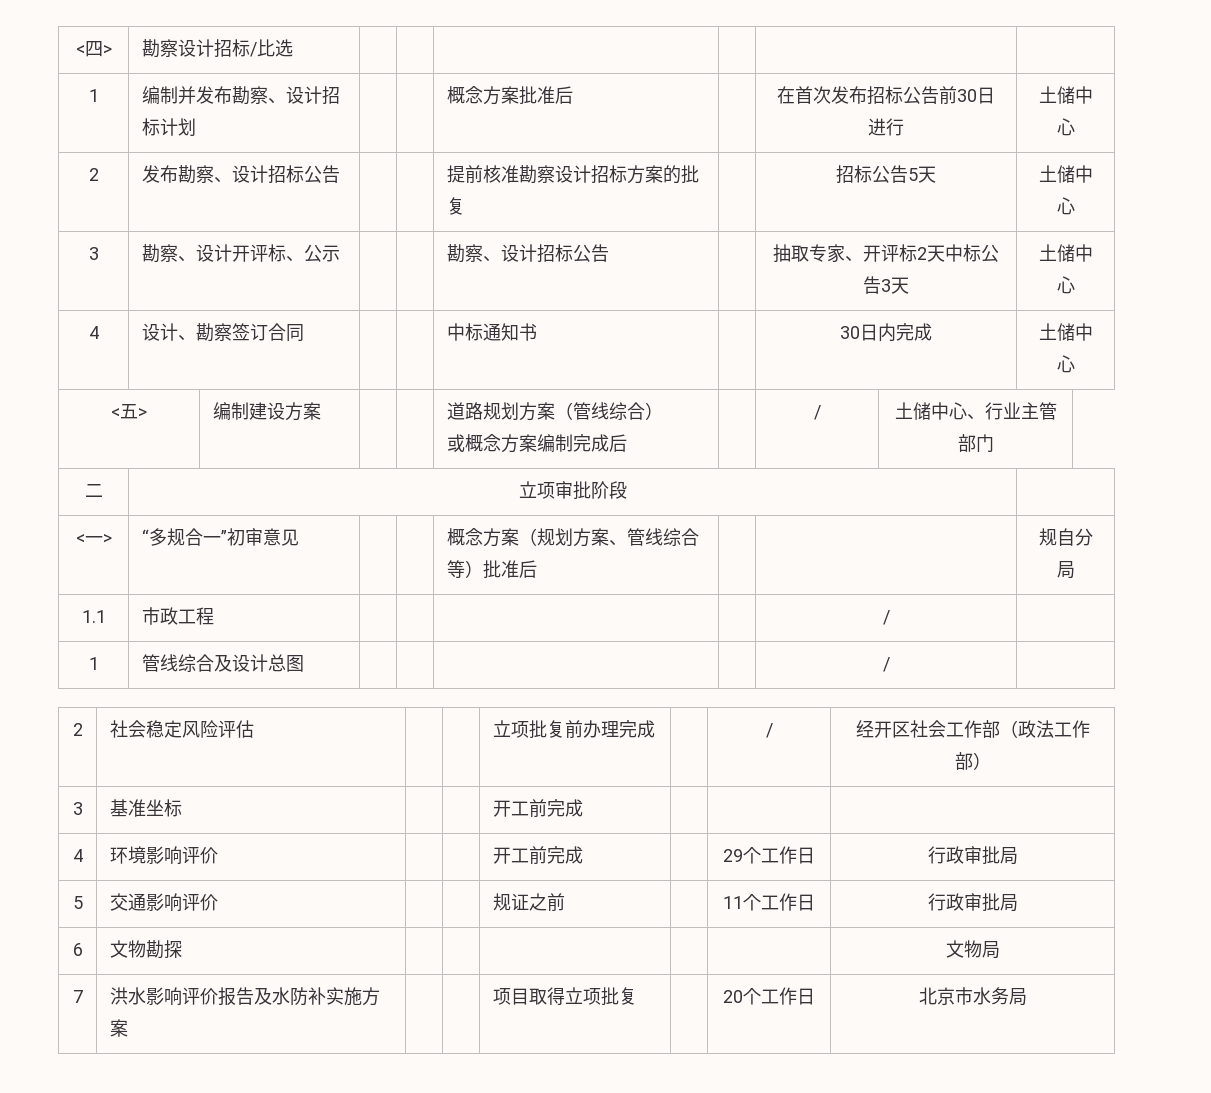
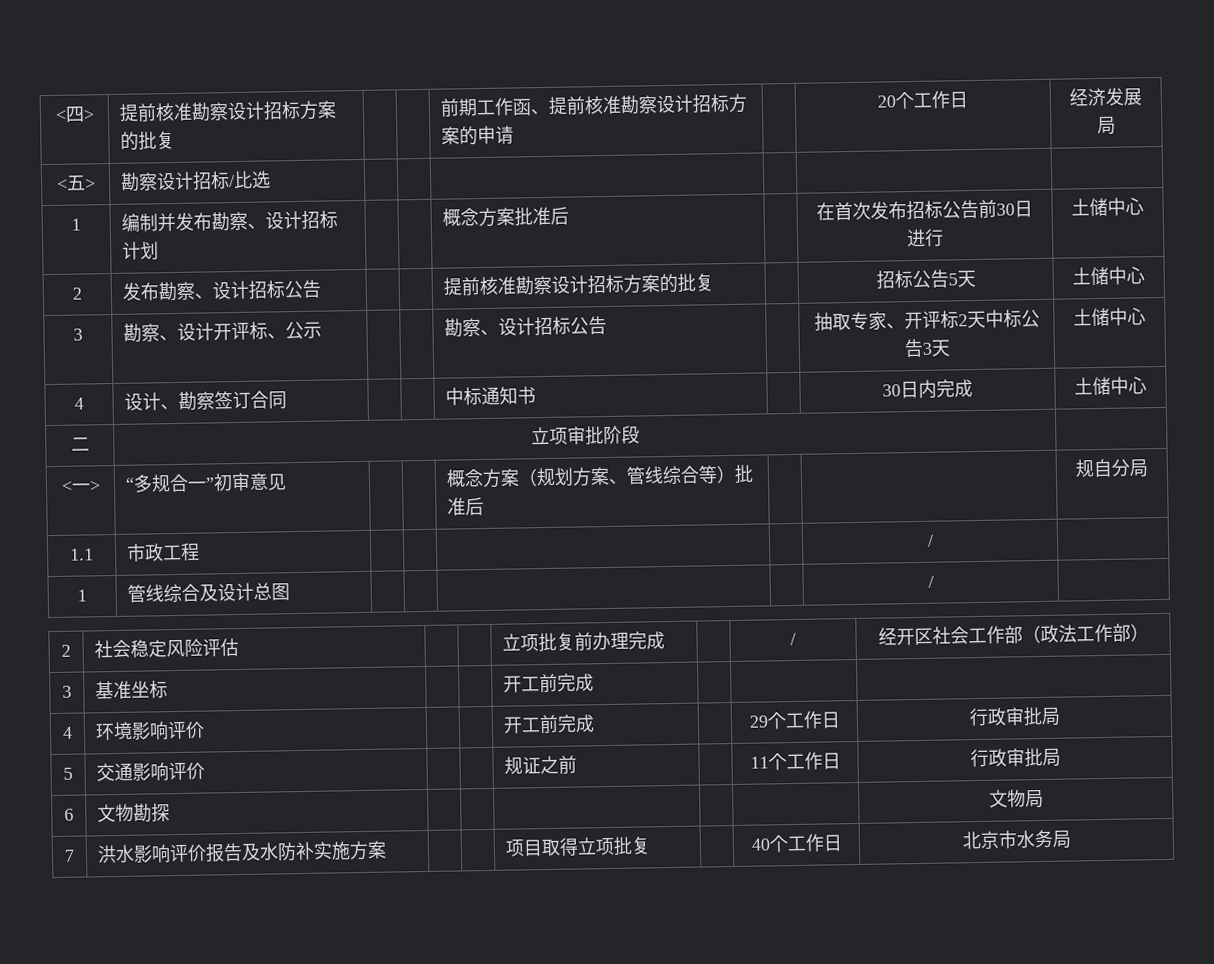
(112, 50) none -> [119,100,338,122] [120,130,176,151] [440,93,749,117] [441,125,515,146] [877,90,968,110] [1069,87,1142,107] [1097,116,1116,135] [56,175,96,191] | 提前核准勘察设计招标方案的批复 | | | 前期工作函、提前核准勘察设计招标方案的申请 | | 20个工作日 | 经济发展局 // <五>
[111,404,147,419] [212,402,321,421] [446,402,663,421] [446,434,627,453] [813,405,821,420] [894,402,1057,420] [957,434,994,452] // <五> | 编制建设方案 | | | 道路规划方案（管线综合） // 或概念方案编制完成后 | | / | 土储中心、行业主管部门 -> (1147, 385) none
[723,990,743,1003] 20 -> [750,838,771,851] 40

